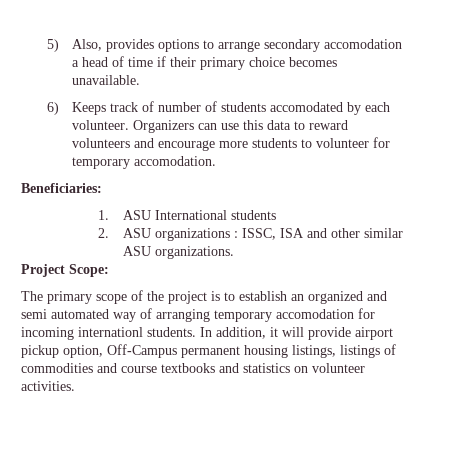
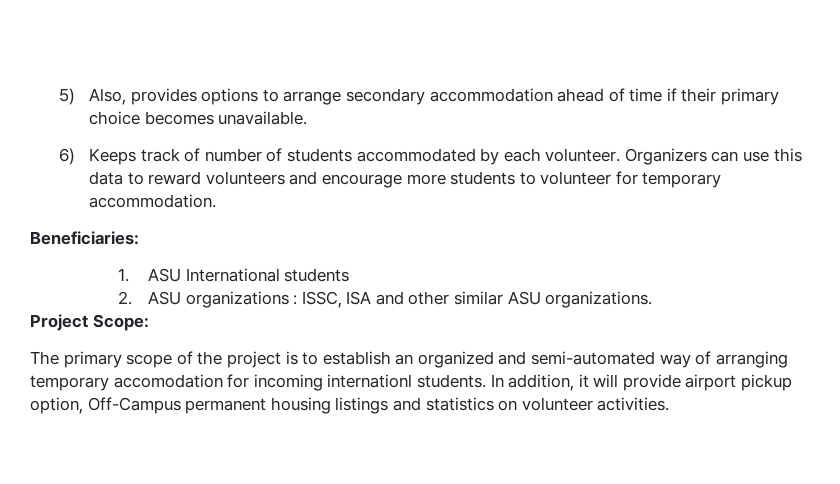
[324,39,403,49] [72,57,109,67] accomodation a head -> [429,88,605,102] accommodation ahead
[270,102,344,112] accomodated -> [356,148,476,162] accommodated
[134,156,217,166] accomodation. -> [88,194,216,208] accommodation.
[21,309,109,319] semi automated -> [531,351,656,365] semi-automated
[292,344,396,358] [21,363,215,373] listings, listings of commodities and course textbooks -> [335,397,389,414] listings

